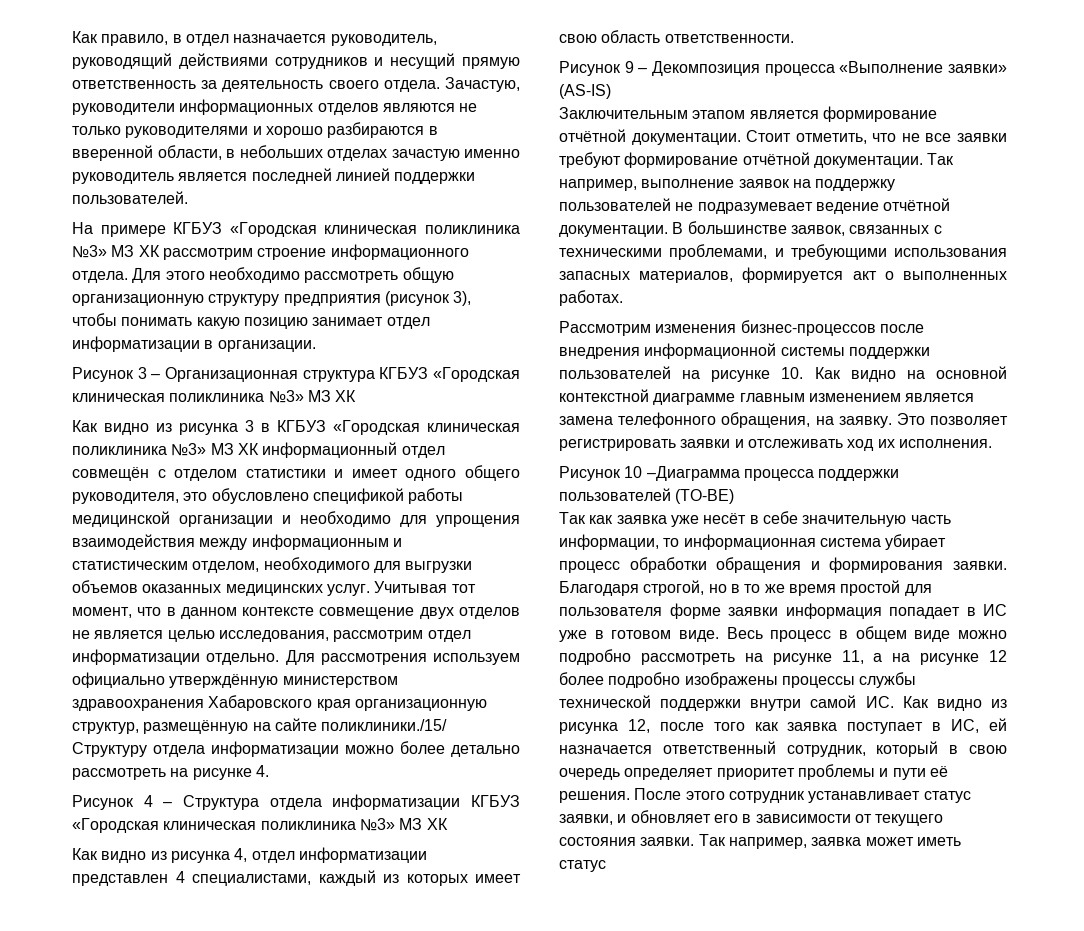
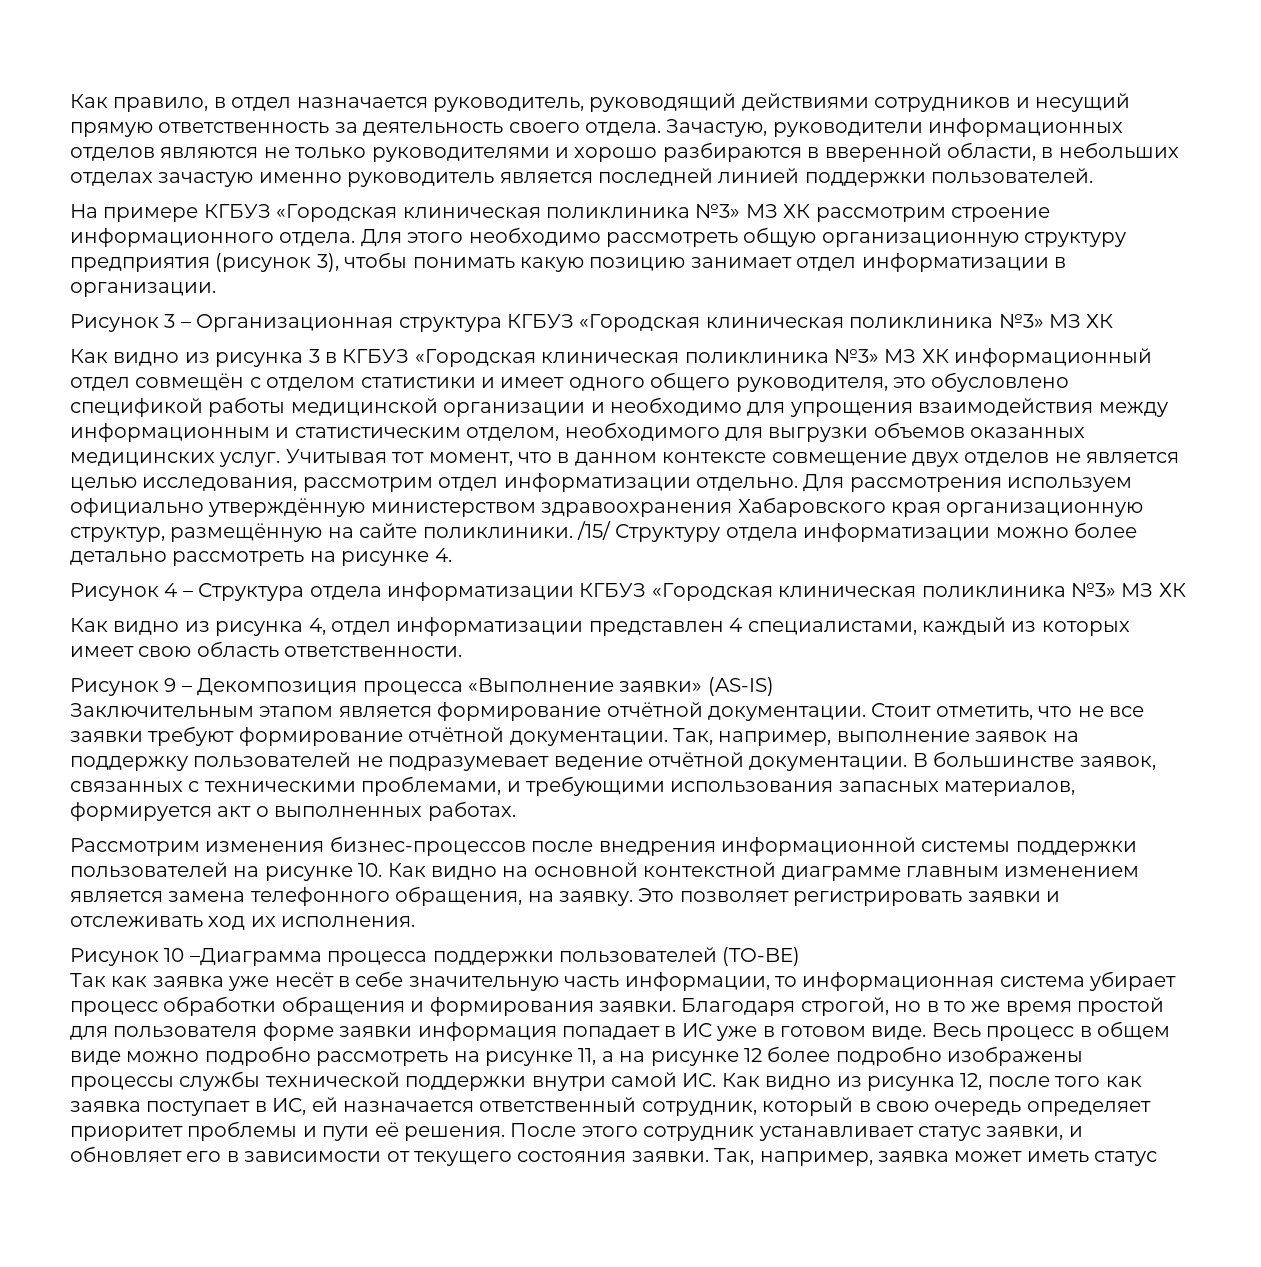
[321,719,448,731] поликлиники./15/ -> [422,521,611,540] поликлиники. /15/
[927,153,955,165] Так -> [672,728,713,745] Так,
[698,834,726,846] Так -> [714,1148,755,1165] Так,

